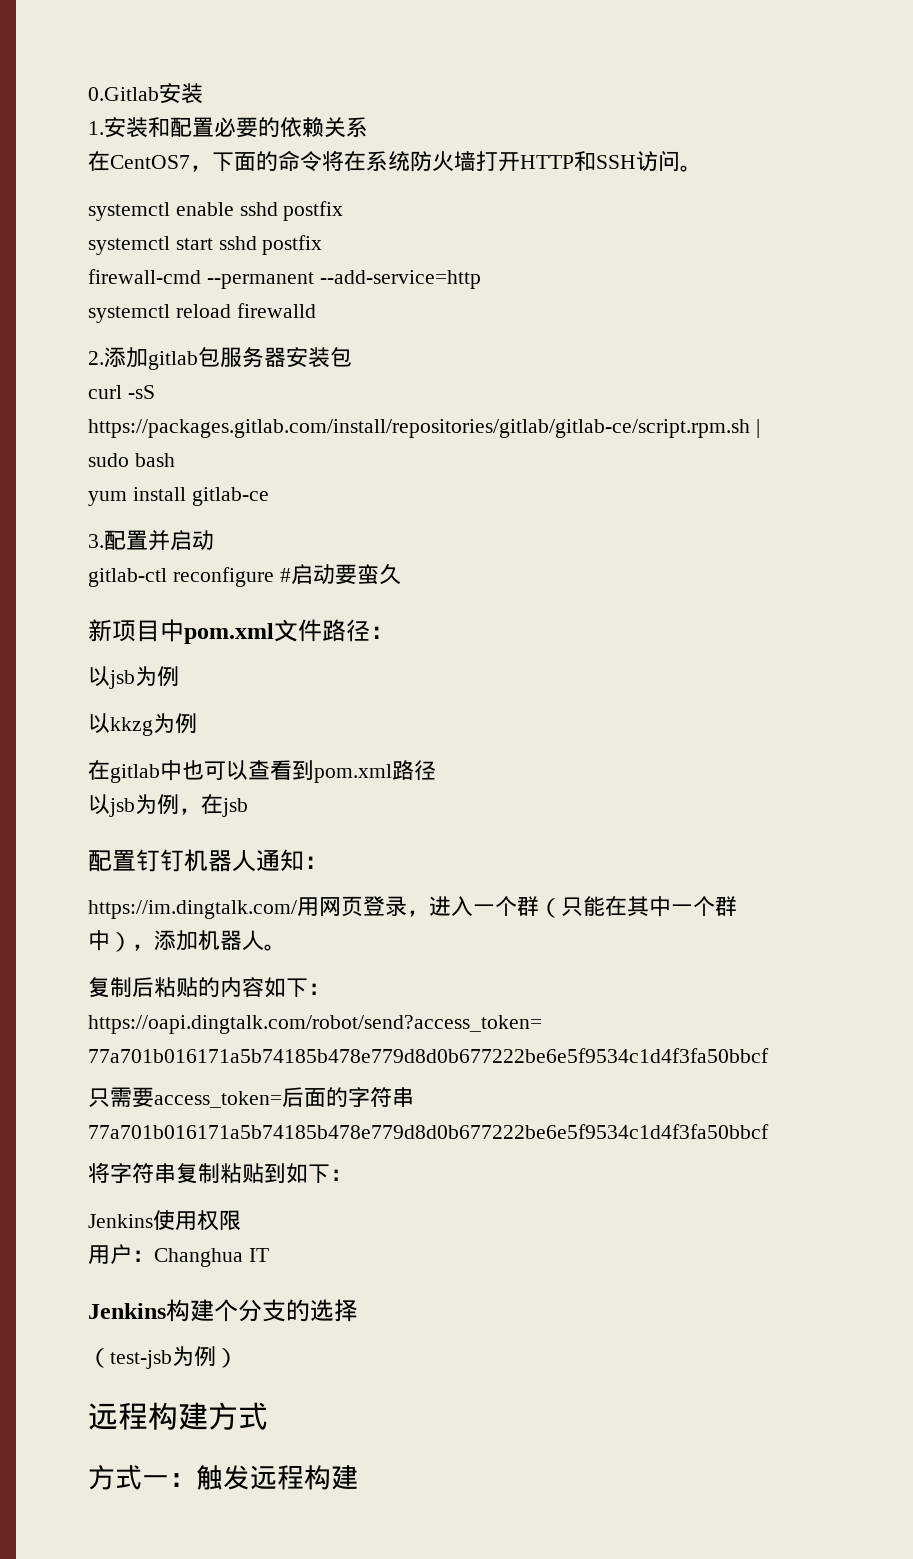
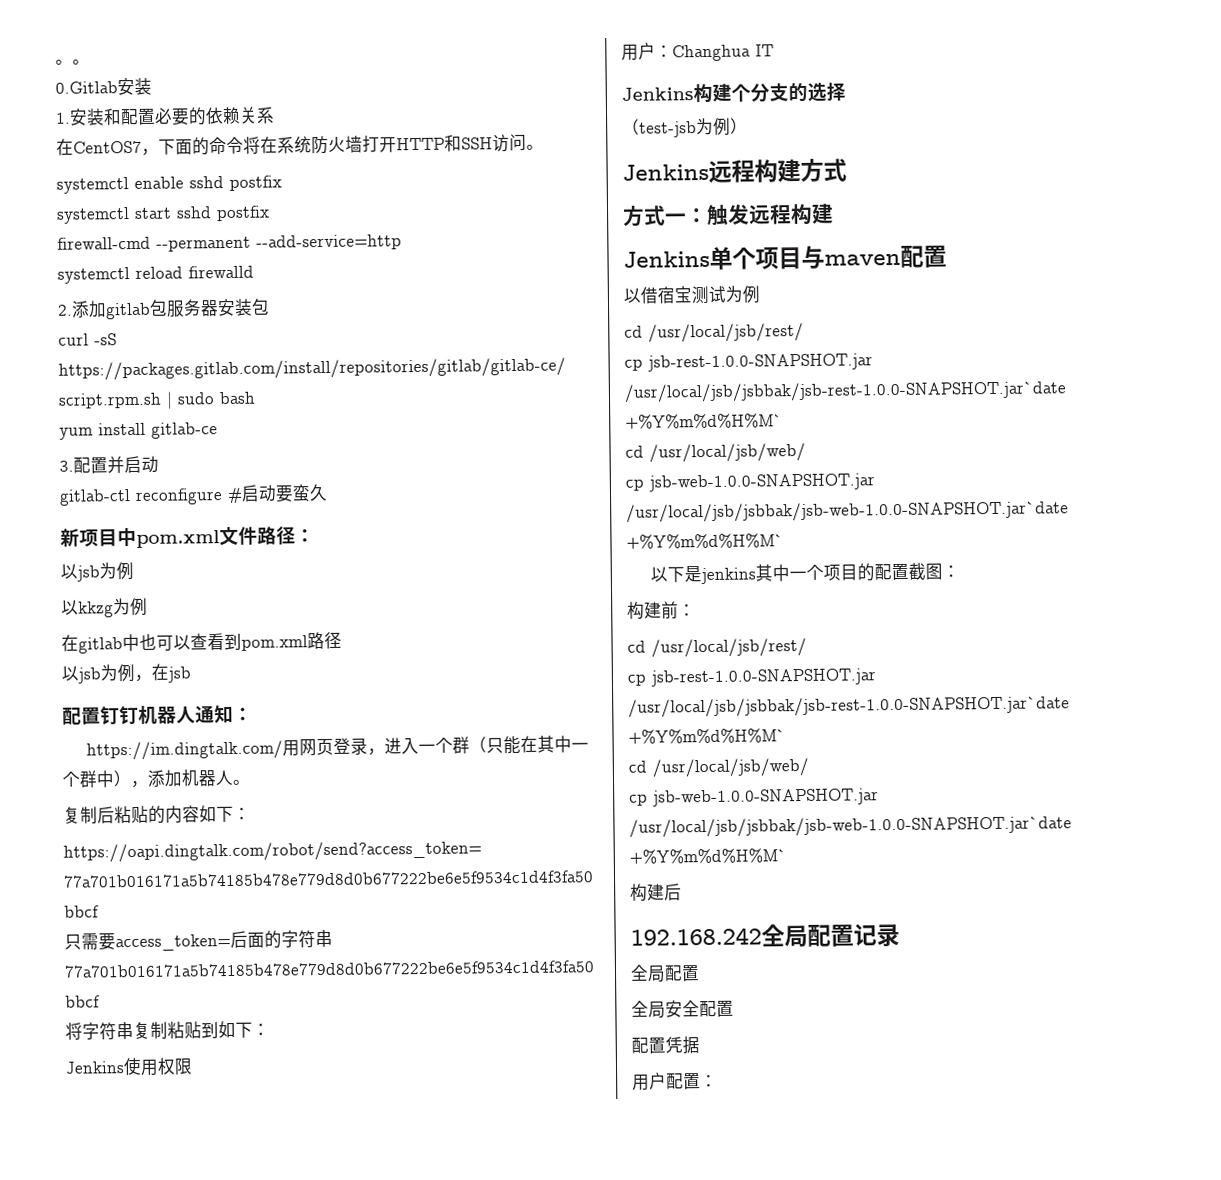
(88, 94) none -> [55,59,90,65] 。。 //
(238, 1358) none -> [622,163,709,181] Jenkins
(358, 1477) none -> [623,245,947,270] [623,285,761,305] [624,322,804,343] [624,353,873,372] [624,380,1067,403] [625,413,783,429] [625,442,806,463] [625,473,875,492] [626,500,1069,523] [626,533,784,549] [650,562,961,585] [627,601,696,620] [627,637,807,658] [627,668,877,687] [628,695,1070,718] [628,728,786,744] [628,757,809,778] [629,788,879,807] [629,815,1072,838] [629,848,787,864] [630,883,682,902] [630,923,900,948] [630,964,700,983] [631,1000,734,1019] [631,1036,700,1055] [632,1072,718,1091] // Jenkins单个项目与maven配置 // 以借宿宝测试为例 // cd /usr/local/jsb/rest/ // cp jsb-rest-1.0.0-SNAPSHOT.jar /usr/local/jsb/jsbbak/jsb-rest-1.0.0-SNAPSHOT.jar`date +%Y%m%d%H%M` // cd /usr/local/jsb/web/ // cp jsb-web-1.0.0-SNAPSHOT.jar /usr/local/jsb/jsbbak/jsb-web-1.0.0-SNAPSHOT.jar`date +%Y%m%d%H%M` // 以下是jenkins其中一个项目的配置截图： // 构建前： // cd /usr/local/jsb/rest/ // cp jsb-rest-1.0.0-SNAPSHOT.jar /usr/local/jsb/jsbbak/jsb-rest-1.0.0-SNAPSHOT.jar`date +%Y%m%d%H%M` // cd /usr/local/jsb/web/ // cp jsb-web-1.0.0-SNAPSHOT.jar /usr/local/jsb/jsbbak/jsb-web-1.0.0-SNAPSHOT.jar`date +%Y%m%d%H%M` // 构建后 // 192.168.242全局配置记录 // 全局配置 // 全局安全配置 // 配置凭据 // 用户配置：

